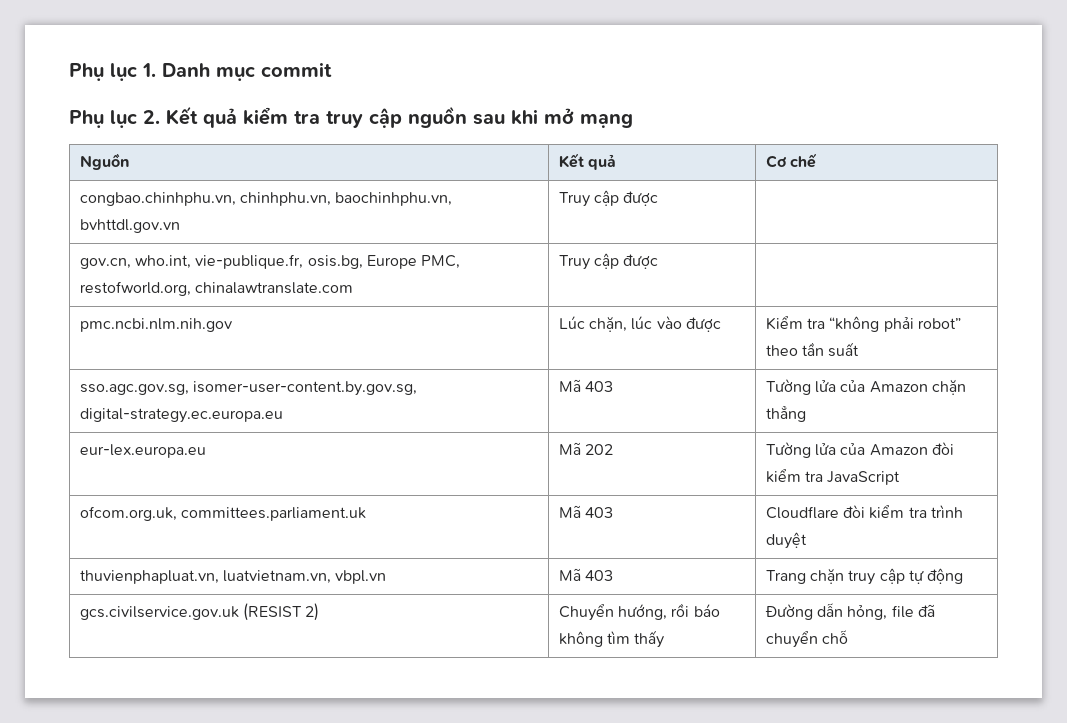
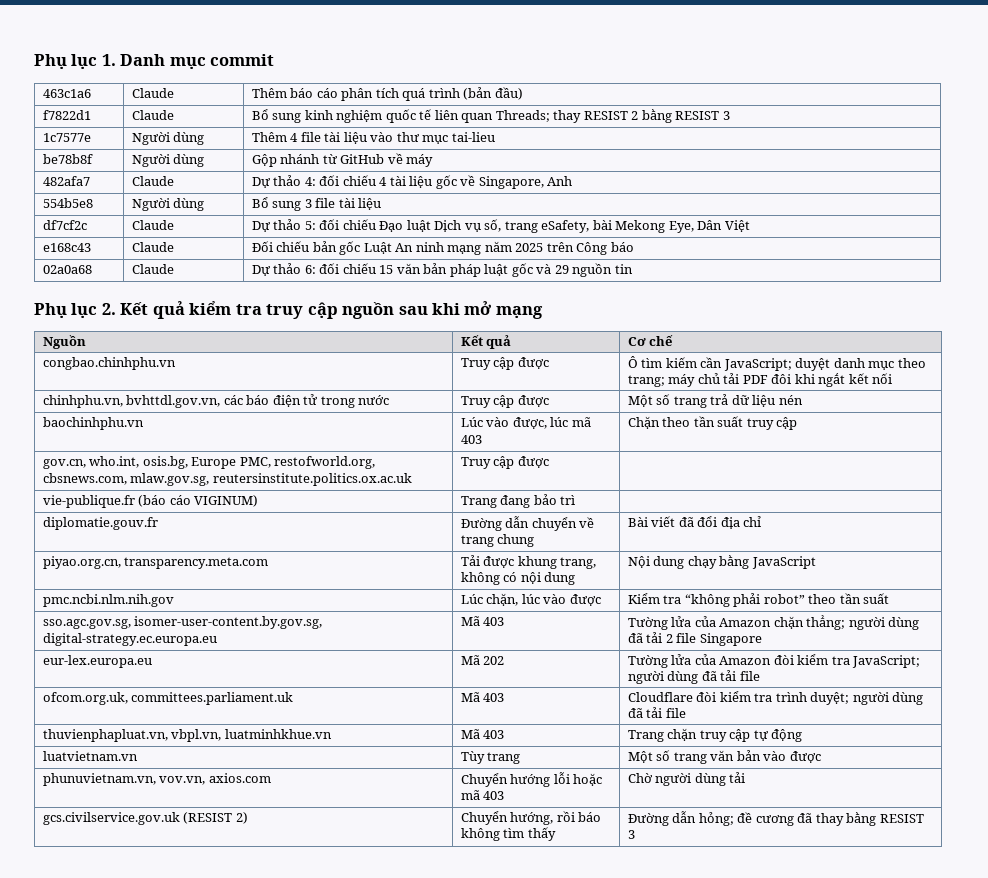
(332, 69) none -> [42,89,91,98] [131,88,174,98] [251,87,523,101] [42,110,91,120] [131,110,174,120] [251,109,730,123] [42,133,91,142] [131,132,205,145] [251,132,495,144] [42,154,93,164] [131,154,205,167] [251,153,434,167] [42,176,90,186] [131,176,174,186] [251,175,573,189] [42,198,93,208] [131,198,205,211] [251,197,382,211] [42,220,87,230] [131,220,174,230] [251,219,750,233] [42,243,91,252] [131,242,174,252] [251,241,634,255] [42,265,92,274] [131,264,174,274] [251,263,633,277] // 463c1a6 | Claude | Thêm báo cáo phân tích quá trình (bản đầu) // f7822d1 | Claude | Bổ sung kinh nghiệm quốc tế liên quan Threads; thay RESIST 2 bằng RESIST 3 // 1c7577e | Người dùng | Thêm 4 file tài liệu vào thư mục tai-lieu // be78b8f | Người dùng | Gộp nhánh từ GitHub về máy // 482afa7 | Claude | Dự thảo 4: đối chiếu 4 tài liệu gốc về Singapore, Anh // 554b5e8 | Người dùng | Bổ sung 3 file tài liệu // df7cf2c | Claude | Dự thảo 5: đối chiếu Đạo luật Dịch vụ số, trang eSafety, bài Mekong Eye, Dân Việt // e168c43 | Claude | Đối chiếu bản gốc Luật An ninh mạng năm 2025 trên Công báo // 02a0a68 | Claude | Dự thảo 6: đối chiếu 15 văn bản pháp luật gốc và 29 nguồn tin
[79,192,453,206] [79,219,180,233] [558,190,659,207] [79,254,461,269] [79,281,353,296] [558,253,659,270] congbao.chinhphu.vn, chinhphu.vn, baochinhphu.vn, bvhttdl.gov.vn | Truy cập được | // gov.cn, who.int, vie-publique.fr, osis.bg, Europe PMC, restofworld.org, chinalawtranslate.com | Truy cập được | -> [42,357,176,370] [460,357,549,370] [627,356,926,371] [627,373,893,387] [42,394,390,408] [460,395,549,408] [627,394,803,408] [42,417,144,430] [460,417,591,429] [460,435,482,444] [627,416,798,430] [42,456,376,469] [42,473,412,486] [460,456,549,469] [42,495,259,508] [460,494,576,508] [42,517,158,530] [460,516,595,531] [460,534,535,547] [627,516,762,529] [42,556,269,569] [460,555,597,569] [460,572,576,585] [627,555,816,569] congbao.chinhphu.vn | Truy cập được | Ô tìm kiếm cần JavaScript; duyệt danh mục theo trang; máy chủ tải PDF đôi khi ngắt kết nối // chinhphu.vn, bvhttdl.gov.vn, các báo điện tử trong nước | Truy cập được | Một số trang trả dữ liệu nén // baochinhphu.vn | Lúc vào được, lúc mã 403 | Chặn theo tần suất truy cập // gov.cn, who.int, osis.bg, Europe PMC, restofworld.org, cbsnews.com, mlaw.gov.sg, reutersinstitute.politics.ox.ac.uk | Truy cập được | // vie-publique.fr (báo cáo VIGINUM) | Trang đang bảo trì | // diplomatie.gouv.fr | Đường dẫn chuyển về trang chung | Bài viết đã đổi địa chỉ // piyao.org.cn, transparency.meta.com | Tải được khung trang, không có nội dung | Nội dung chạy bằng JavaScript
[765,406,806,422] thẳng -> [806,615,920,630] [627,632,762,646] thẳng; người dùng đã tải 2 file Singapore
[827,471,901,485] JavaScript -> [852,655,921,668] [627,670,760,684] JavaScript; người dùng đã tải file
[765,532,807,549] duyệt -> [810,692,924,705] [627,707,686,718] duyệt; người dùng đã tải file
[222,570,387,584] luatvietnam.vn, vbpl.vn -> [171,729,332,742] vbpl.vn, luatminhkhue.vn
(964, 576) none -> [42,751,138,761] [460,751,521,764] [627,750,821,764] [42,773,271,786] [460,772,603,787] [460,790,505,800] [627,772,746,786] // luatvietnam.vn | Tùy trang | Một số trang văn bản vào được // phunuvietnam.vn, vov.vn, axios.com | Chuyển hướng lỗi hoặc mã 403 | Chờ người dùng tải
[847,604,935,620] [765,630,848,648] hỏng, file đã chuyển chỗ -> [698,812,924,826] [627,830,635,839] hỏng; đề cương đã thay bằng RESIST 3

